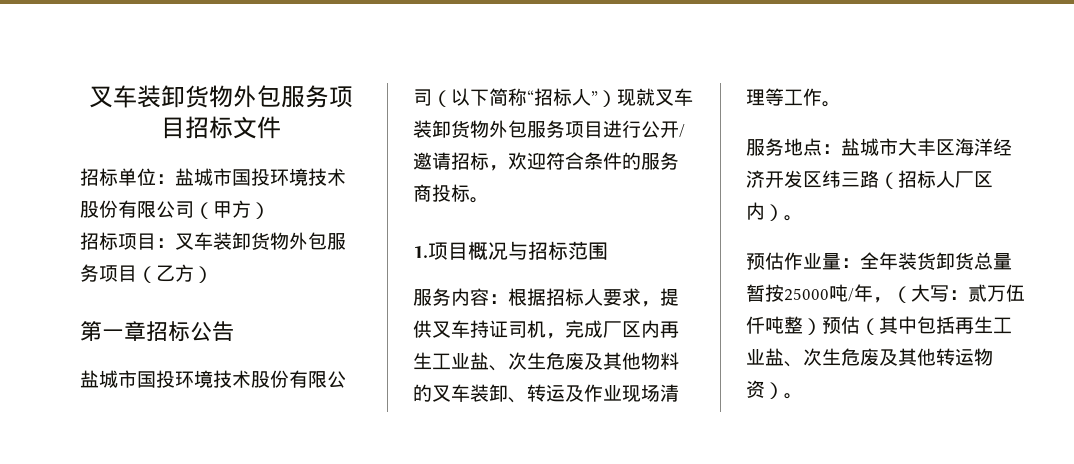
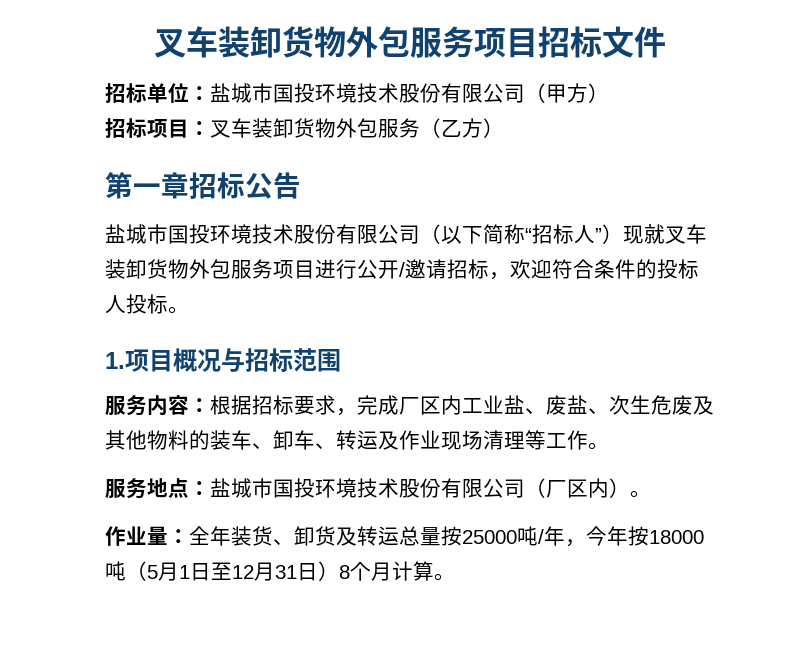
[99,265,137,282] 项目 -> (420, 128) none
[641,152,679,170] [413,184,432,202] 服务商 -> [657,259,699,279] [105,295,126,314] 投标人
[584,288,679,307] [413,320,546,338] 人要求，提供叉车持证司机 -> [294,395,336,415] 要求
[660,321,679,338] [413,352,508,371] 再生工业盐、 -> [462,395,609,415] 工业盐、废盐、
[432,384,508,402] 叉车装卸 -> [210,430,315,450] 装车、卸车
[898,138,1012,156] [746,170,955,189] 大丰区海洋经济开发区纬三路（招标人 -> [273,478,546,498] 国投环境技术股份有限公司（
[746,252,784,270] 预估 -> (651, 494) none
[936,252,1012,270] [746,284,1025,303] [746,316,1012,335] [746,348,993,367] [746,380,784,399] 卸货总量暂按25000吨/年，（大写：贰万伍仟吨整）预估（其中包括再生工业盐、次生危废及其他转运物资） -> [273,526,704,547] [105,561,434,581] 、卸货及转运总量按25000吨/年，今年按18000吨（5月1日至12月31日）8个月计算

